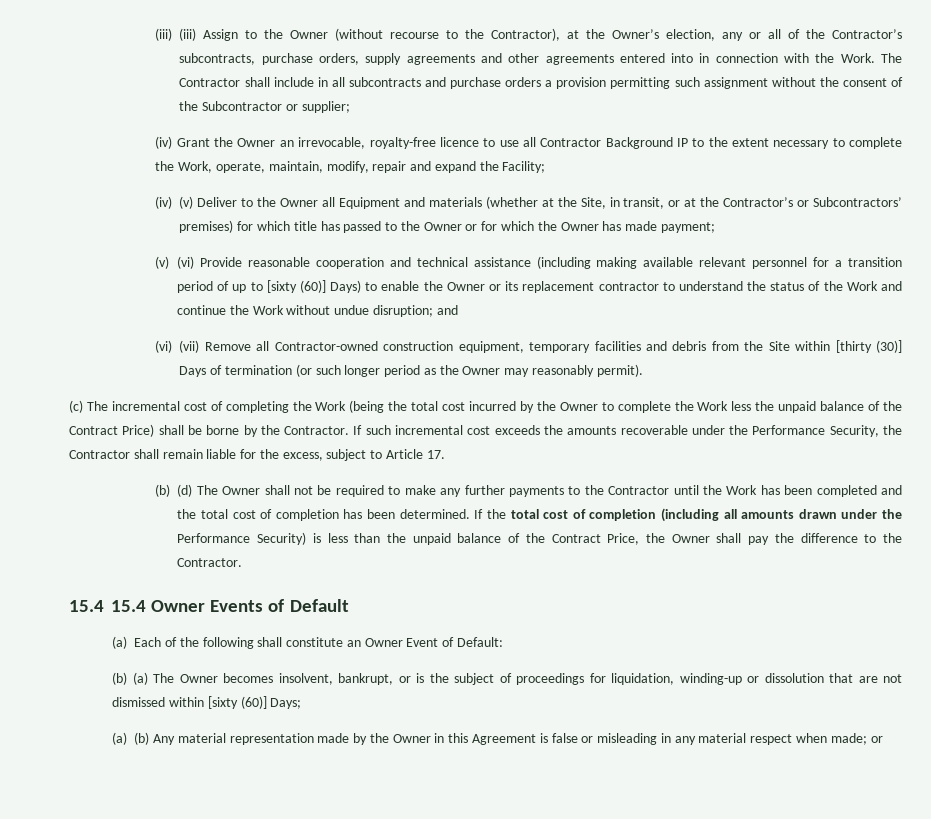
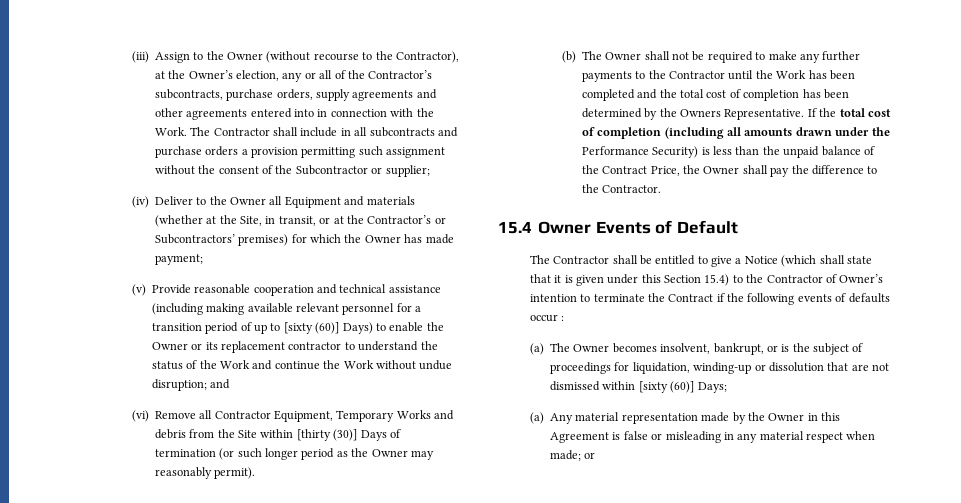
[155,28,197,41] (iii) (iii) -> [131,51,149,63] (iii)
[155,136,902,149] [155,161,546,173] [155,196,194,209] // (iv) Grant the Owner an irrevocable, royalty-free licence to use all Contractor Background IP to the extent necessary to complete the Work, operate, maintain, modify, repair and expand the Facility; // (iv) (v) -> [131,196,149,208] // (iv)
[293,221,535,233] title has passed to the Owner or for which -> (342, 238) none
[177,256,195,269] (vi) -> (146, 290) none
[179,340,200,353] (vii) -> (149, 416) none
[274,341,641,353] Contractor-owned construction equipment, temporary facilities -> [214,410,431,422] Contractor Equipment, Temporary Works
[69,400,902,413] [69,424,902,437] [69,449,445,461] [155,484,193,497] // (c) The incremental cost of completing the Work (being the total cost incurred by the Owner to complete the Work less the unpaid balance of the Contract Price) shall be borne by the Contractor. If such incremental cost exceeds the amounts recoverable under the Performance Security, the Contractor shall remain liable for the excess, subject to Article 17. // (b) (d) -> [561,51,576,63] // (b)
[399,509,470,519] determined. -> [581,108,805,120] determined by the Owners Representative.
[111,600,146,612] 15.4 -> (532, 227) none
[112,636,504,649] [112,672,128,685] (a) Each of the following shall constitute an Owner Event of Default: // (b) -> [529,255,872,267] [529,274,884,286] [529,293,890,305] [529,314,565,322] The Contractor shall be entitled to give a Notice (which shall state that it is given under this Section 15.4) to the Contractor of Owner’s intention to terminate the Contract if the following events of defaults occur : //
[134,732,150,745] (b) -> (544, 418) none

